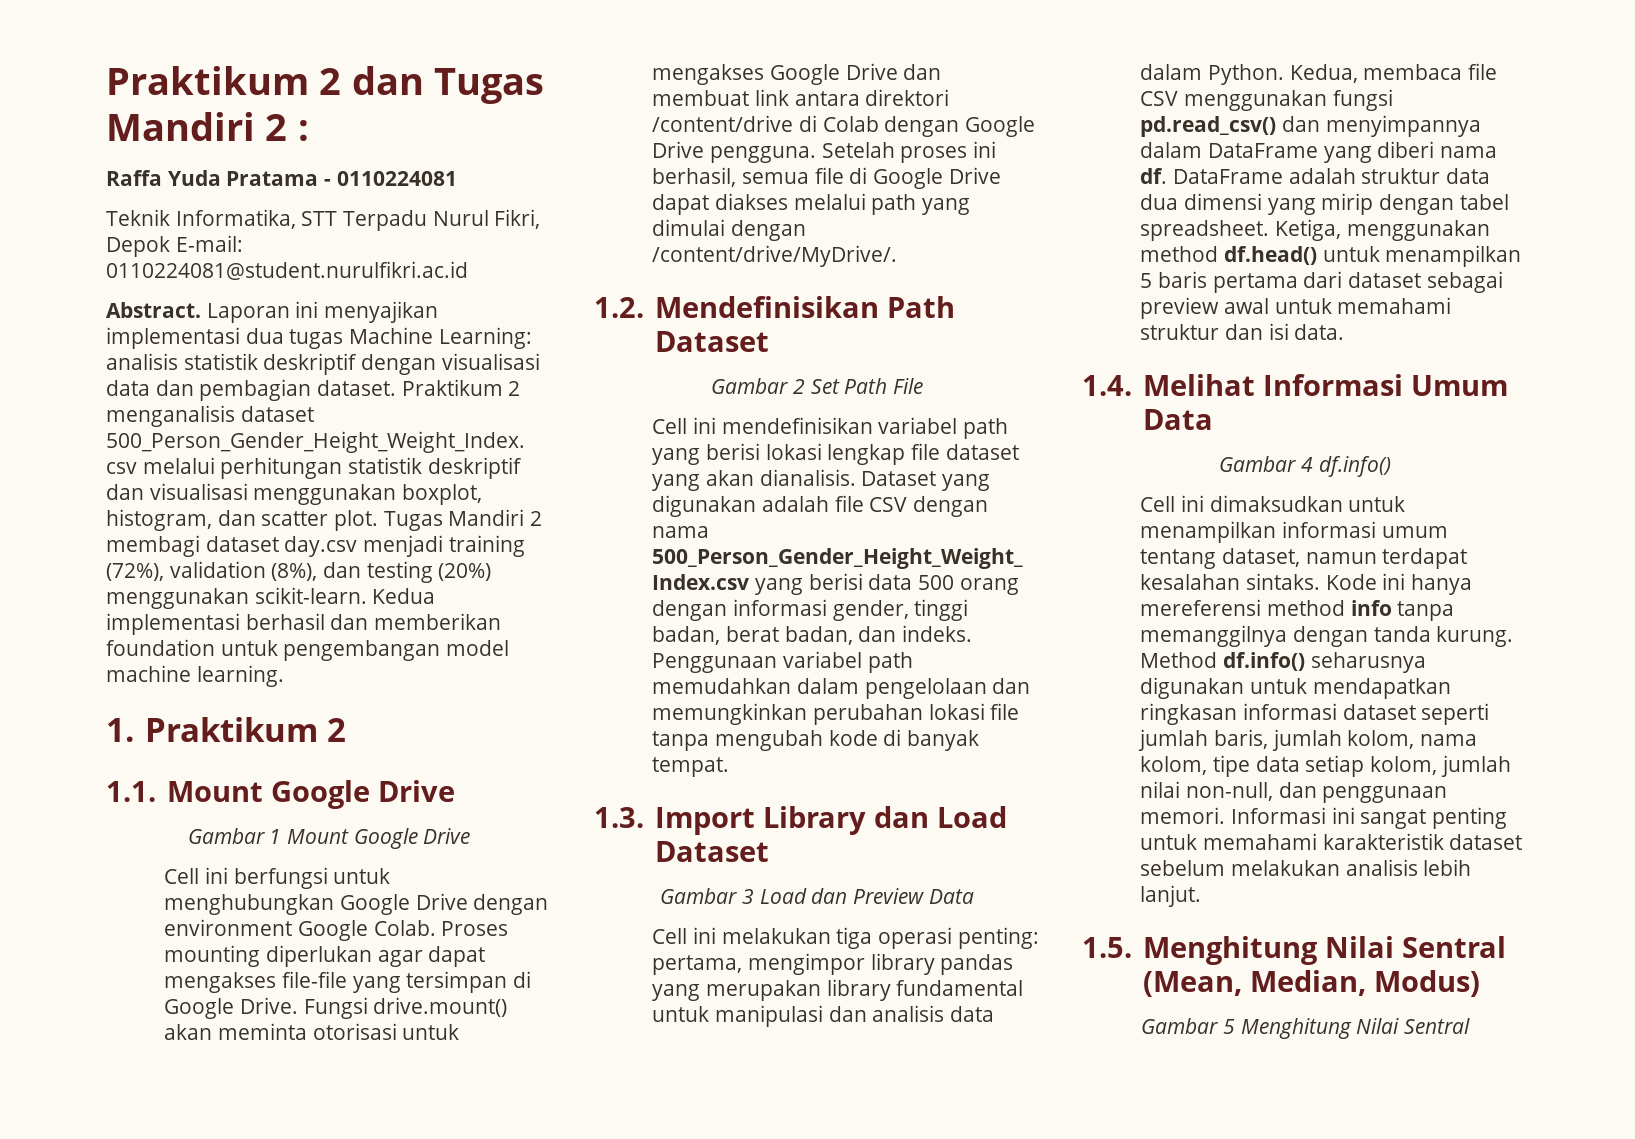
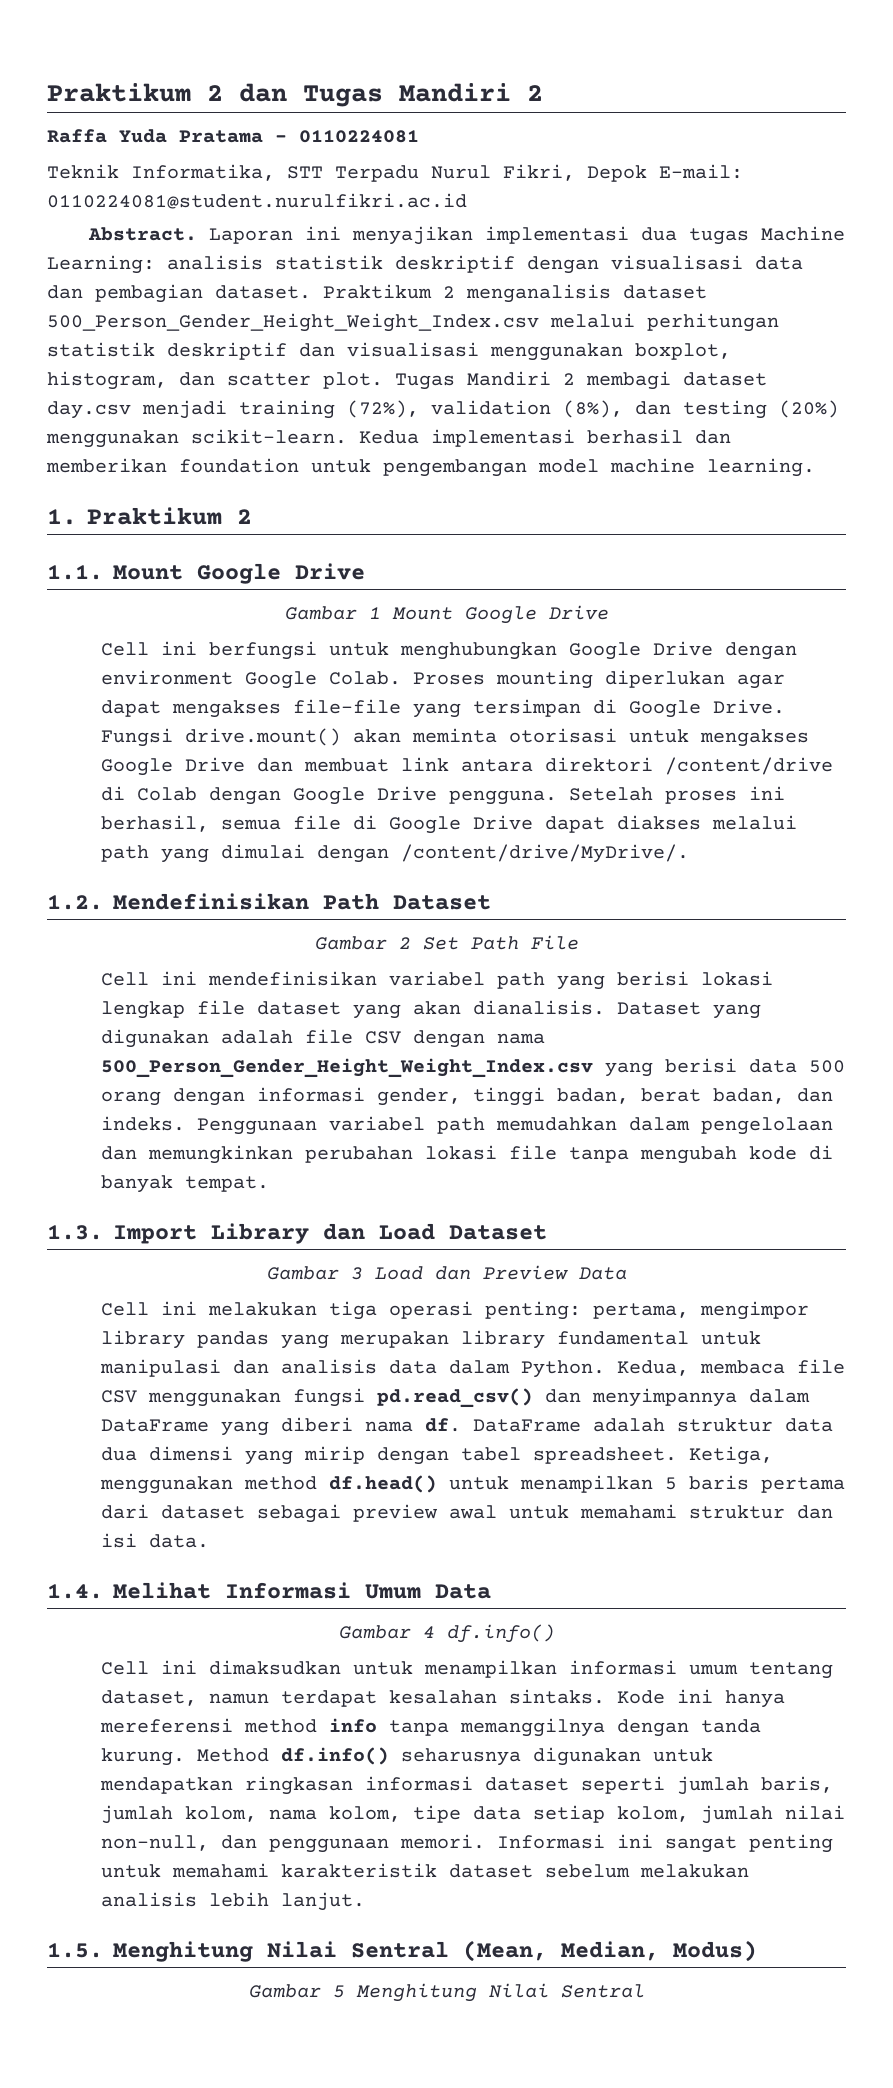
[297,120,309,141] : -> (543, 93) none

